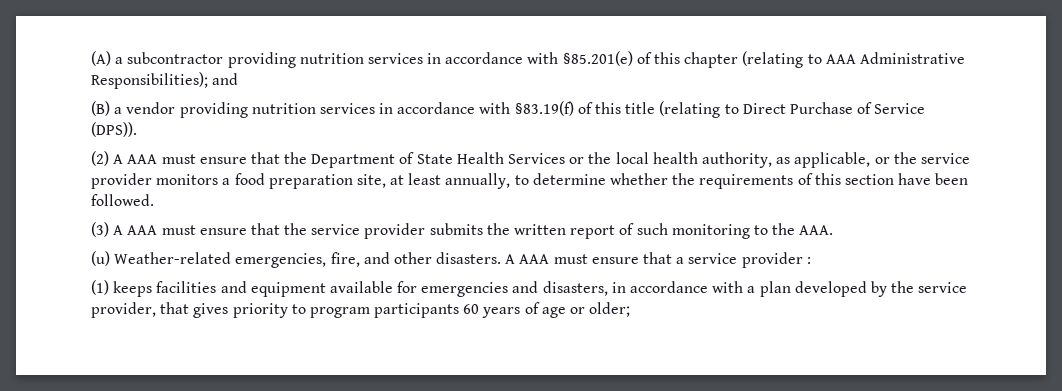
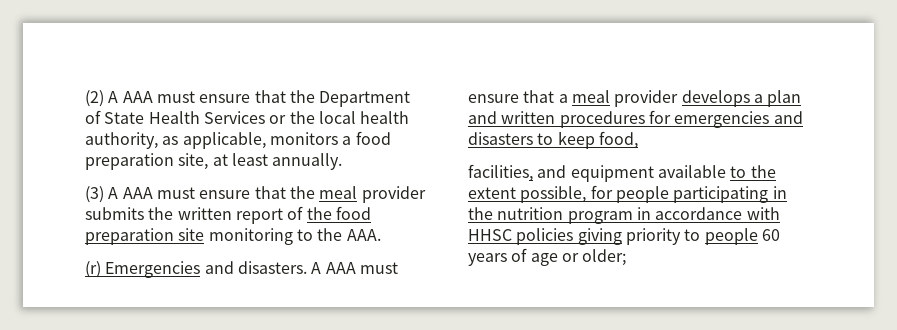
[91,51,965,68] [91,72,239,89] [91,101,926,118] [91,122,137,137] (A) a subcontractor providing nutrition services in accordance with §85.201(e) of this chapter (relating to AAA Administrative Responsibilities); and // (B) a vendor providing nutrition services in accordance with §83.19(f) of this title (relating to Direct Purchase of Service (DPS)). // -> (85, 98) none
[874,152,970,164] [91,173,152,189] or the service provider -> (266, 140) none
[445,173,969,189] [91,194,154,206] annually, to determine whether the requirements of this section have been followed. -> [272,153,343,170] annually.
[311,224,361,235] service -> [319,186,358,199] meal
[636,223,668,235] such -> [306,206,371,220] [85,228,205,245] the food preparation site
[91,251,432,268] (u) Weather-related emergencies, fire, and other -> [85,261,234,278] (r) Emergencies and
[688,252,811,268] [91,280,968,297] [91,302,460,318] service provider : // (1) keeps facilities and equipment available for emergencies and disasters, in accordance with a plan developed by the service provider, that gives priority to program participants -> [571,90,802,107] [468,110,803,128] [468,131,638,149] [468,164,776,182] [468,185,787,203] [468,207,780,224] [468,228,758,245] meal provider develops a plan and written procedures for emergencies and disasters to keep food, // facilities, and equipment available to the extent possible, for people participating in the nutrition program in accordance with HHSC policies giving priority to people

